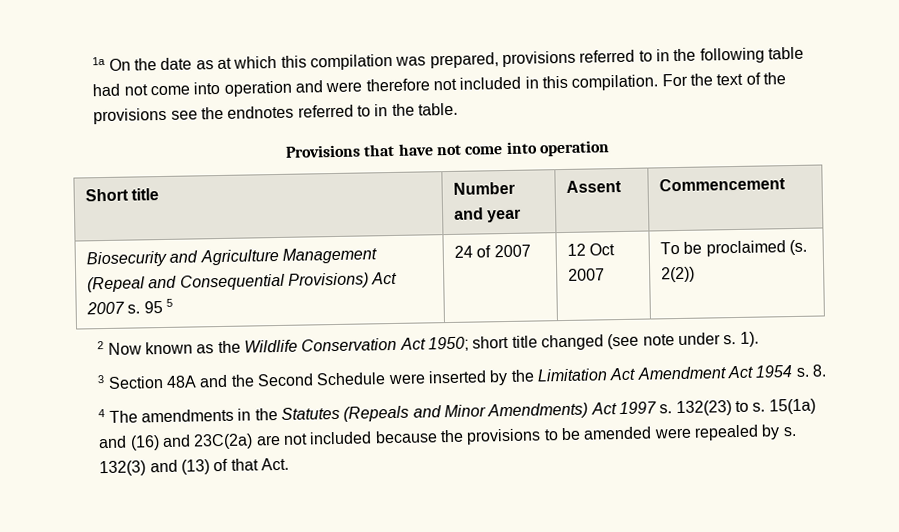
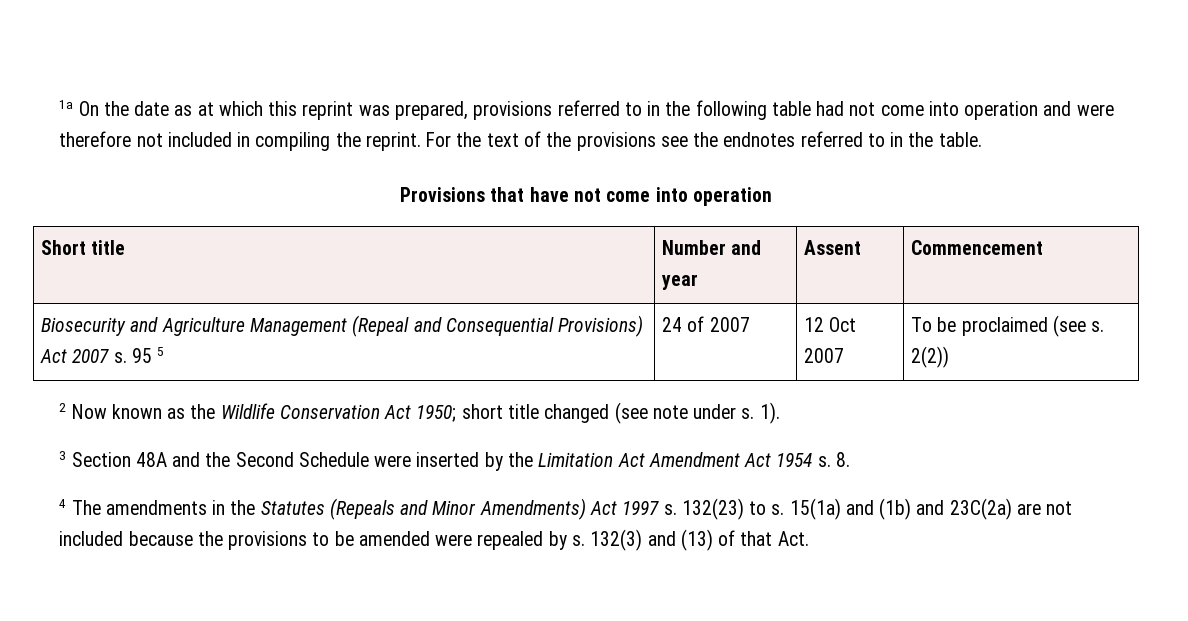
[309,53,393,71] compilation -> [302,101,354,120] reprint
[541,74,659,91] this compilation. -> [255,132,421,151] compiling the reprint.
[789,239,808,256] (s. -> [1052,315,1105,337] (see s.
[129,435,160,451] (16) -> [879,498,912,520] (1b)

